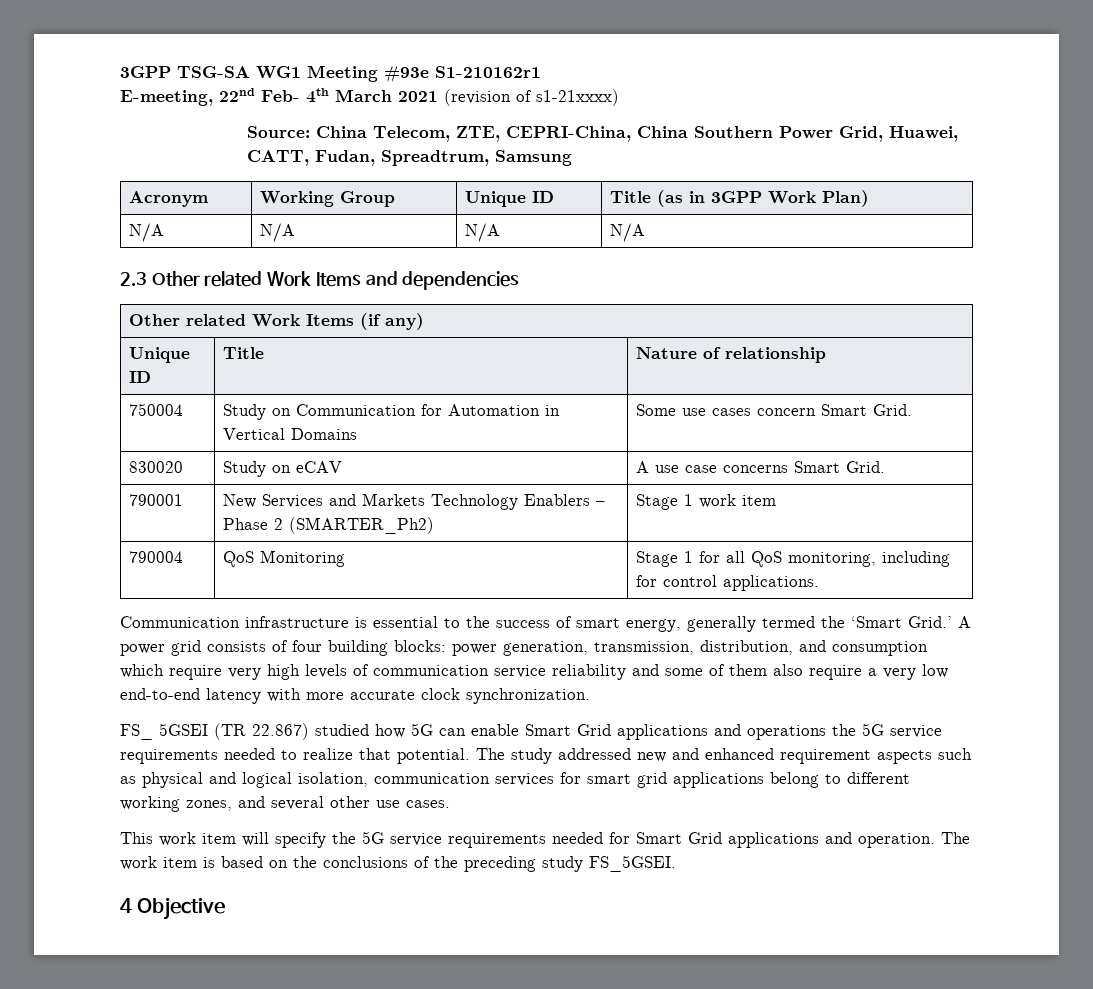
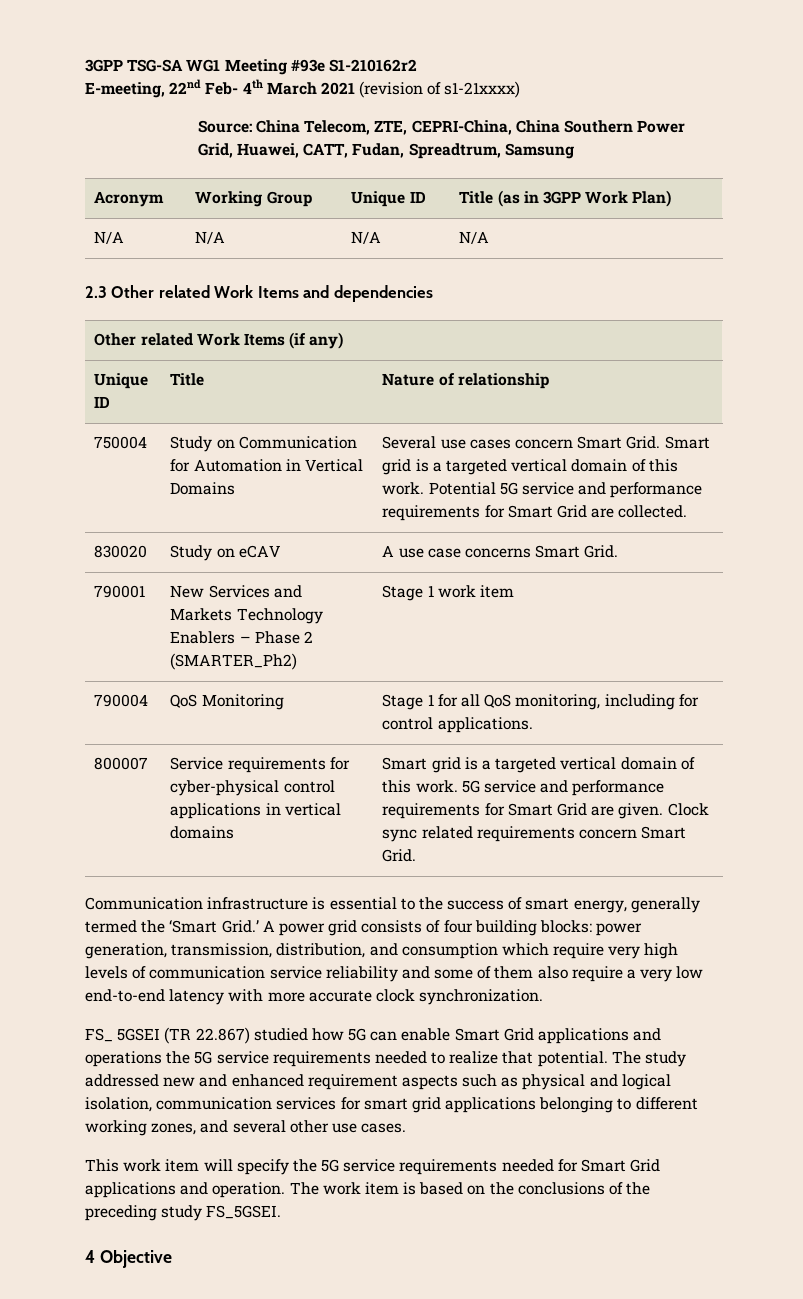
[435,66,541,78] S1-210162r1 -> [328,59,417,72] S1-210162r2
[635,404,676,416] Some -> [382,436,437,449] Several
(912, 410) none -> [664,436,710,449] [382,459,678,475] [382,482,703,498] [382,505,688,521] Smart grid is a targeted vertical domain of this work. Potential 5G service and performance requirements for Smart Grid are collected.
(819, 583) none -> [94,757,149,770] [170,757,350,773] [170,780,335,796] [170,803,341,819] [170,826,235,839] [382,757,695,773] [382,780,665,796] [382,803,709,819] [382,826,687,842] [382,849,417,862] // 800007 | Service requirements for cyber-physical control applications in vertical domains | Smart grid is a targeted vertical domain of this work. 5G service and performance requirements for Smart Grid are given. Clock sync related requirements concern Smart Grid.
[770,772,819,788] belong -> [539,1097,614,1113] belonging

